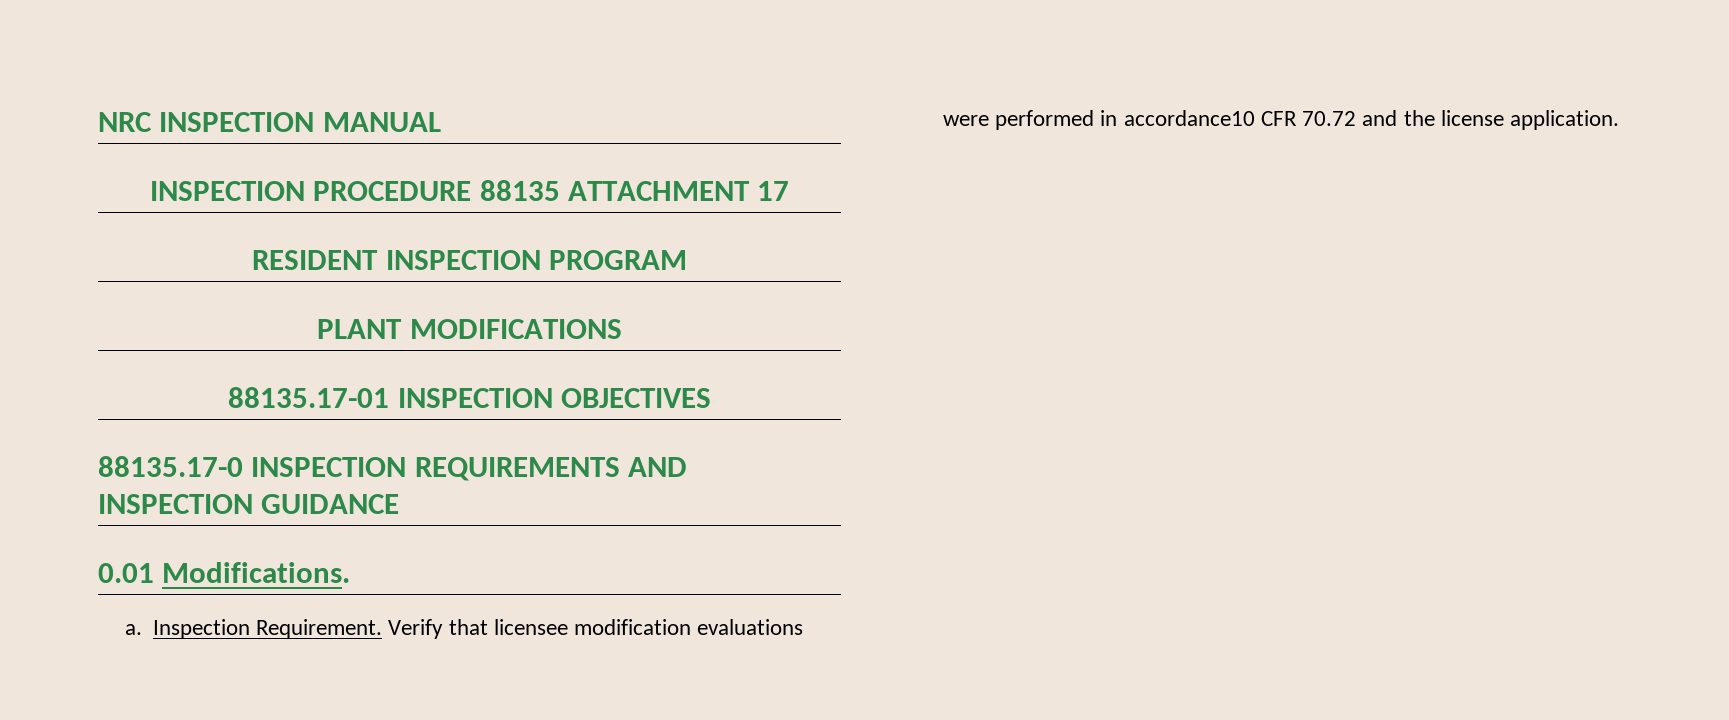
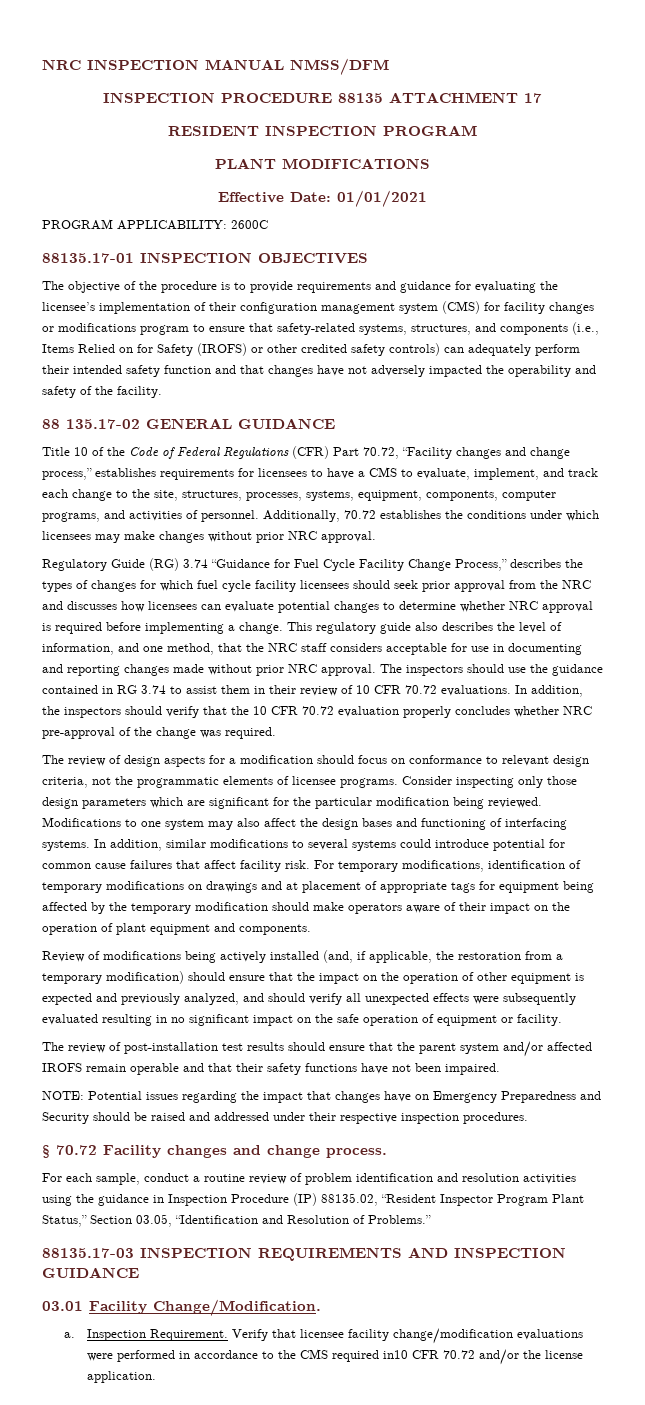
(441, 122) none -> [290,58,389,75] NMSS/DFM
[228,387,711,408] [98,456,243,477] 88135.17-01 INSPECTION OBJECTIVES // 88135.17-0 -> [218,190,427,207] [42,219,268,230] [42,252,368,264] [42,281,558,293] [42,301,594,314] [42,322,599,335] [42,343,580,356] [42,365,596,377] [42,386,162,398] [42,418,335,429] [42,446,570,459] [42,467,598,480] [42,489,556,501] [42,510,599,522] [42,531,376,543] [42,558,583,571] [42,580,591,592] [42,601,593,613] [42,622,562,634] [42,643,582,655] [42,664,603,676] [42,685,583,697] [42,706,592,718] [42,727,276,739] [42,755,589,767] [42,776,577,788] [42,797,542,809] [42,817,567,830] [42,839,565,851] [42,860,581,872] [42,881,594,893] [42,902,570,914] [42,923,311,935] [42,950,563,963] [42,971,584,984] [42,993,576,1005] [42,1014,562,1026] [42,1041,592,1057] [42,1063,500,1075] [42,1091,601,1103] [42,1112,528,1124] [42,1145,387,1158] [42,1173,576,1185] [42,1193,584,1206] [42,1214,431,1227] [42,1248,134,1258] Effective Date: 01/01/2021 // PROGRAM APPLICABILITY: 2600C // 88135.17-01 INSPECTION OBJECTIVES // The objective of the procedure is to provide requirements and guidance for evaluating the licensee’s implementation of their configuration management system (CMS) for facility changes or modifications program to ensure that safety-related systems, structures, and components (i.e., Items Relied on for Safety (IROFS) or other credited safety controls) can adequately perform their intended safety function and that changes have not adversely impacted the operability and safety of the facility. // 88 135.17-02 GENERAL GUIDANCE // Title 10 of the Code of Federal Regulations (CFR) Part 70.72, “Facility changes and change process,” establishes requirements for licensees to have a CMS to evaluate, implement, and track each change to the site, structures, processes, systems, equipment, components, computer programs, and activities of personnel. Additionally, 70.72 establishes the conditions under which licensees may make changes without prior NRC approval. // Regulatory Guide (RG) 3.74 “Guidance for Fuel Cycle Facility Change Process,” describes the types of changes for which fuel cycle facility licensees should seek prior approval from the NRC and discusses how licensees can evaluate potential changes to determine whether NRC approval is required before implementing a change. This regulatory guide also describes the level of information, and one method, that the NRC staff considers acceptable for use in documenting and reporting changes made without prior NRC approval. The inspectors should use the guidance contained in RG 3.74 to assist them in their review of 10 CFR 70.72 evaluations. In addition, the inspectors should verify that the 10 CFR 70.72 evaluation properly concludes whether NRC pre-approval of the change was required. // The review of design aspects for a modification should focus on conformance to relevant design criteria, not the programmatic elements of licensee programs. Consider inspecting only those design parameters which are significant for the particular modification being reviewed. Modifications to one system may also affect the design bases and functioning of interfacing systems. In addition, similar modifications to several systems could introduce potential for common cause failures that affect facility risk. For temporary modifications, identification of temporary modifications on drawings and at placement of appropriate tags for equipment being affected by the temporary modification should make operators aware of their impact on the operation of plant equipment and components. // Review of modifications being actively installed (and, if applicable, the restoration from a temporary modification) should ensure that the impact on the operation of other equipment is expected and previously analyzed, and should verify all unexpected effects were subsequently evaluated resulting in no significant impact on the safe operation of equipment or facility. // The review of post-installation test results should ensure that the parent system and/or affected IROFS remain operable and that their safety functions have not been impaired. // NOTE: Potential issues regarding the impact that changes have on Emergency Preparedness and Security should be raised and addressed under their respective inspection procedures. // § 70.72 Facility changes and change process. // For each sample, conduct a routine review of problem identification and resolution activities using the guidance in Inspection Procedure (IP) 88135.02, “Resident Inspector Program Plant Status,” Section 03.05, “Identification and Resolution of Problems.” // 88135.17-03
[98,562,351,583] 0.01 Modifications. -> [42,1299,321,1316] 03.01 Facility Change/Modification.
[574,619,692,635] modification -> [347,1328,513,1344] facility change/modification
[1123,110,1398,126] accordance10 CFR 70.72 and -> [193,1349,519,1365] accordance to the CMS required in10 CFR 70.72 and/or

